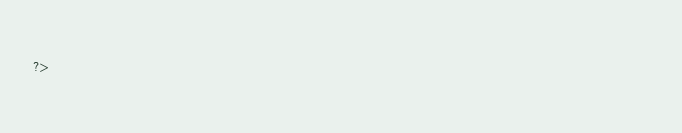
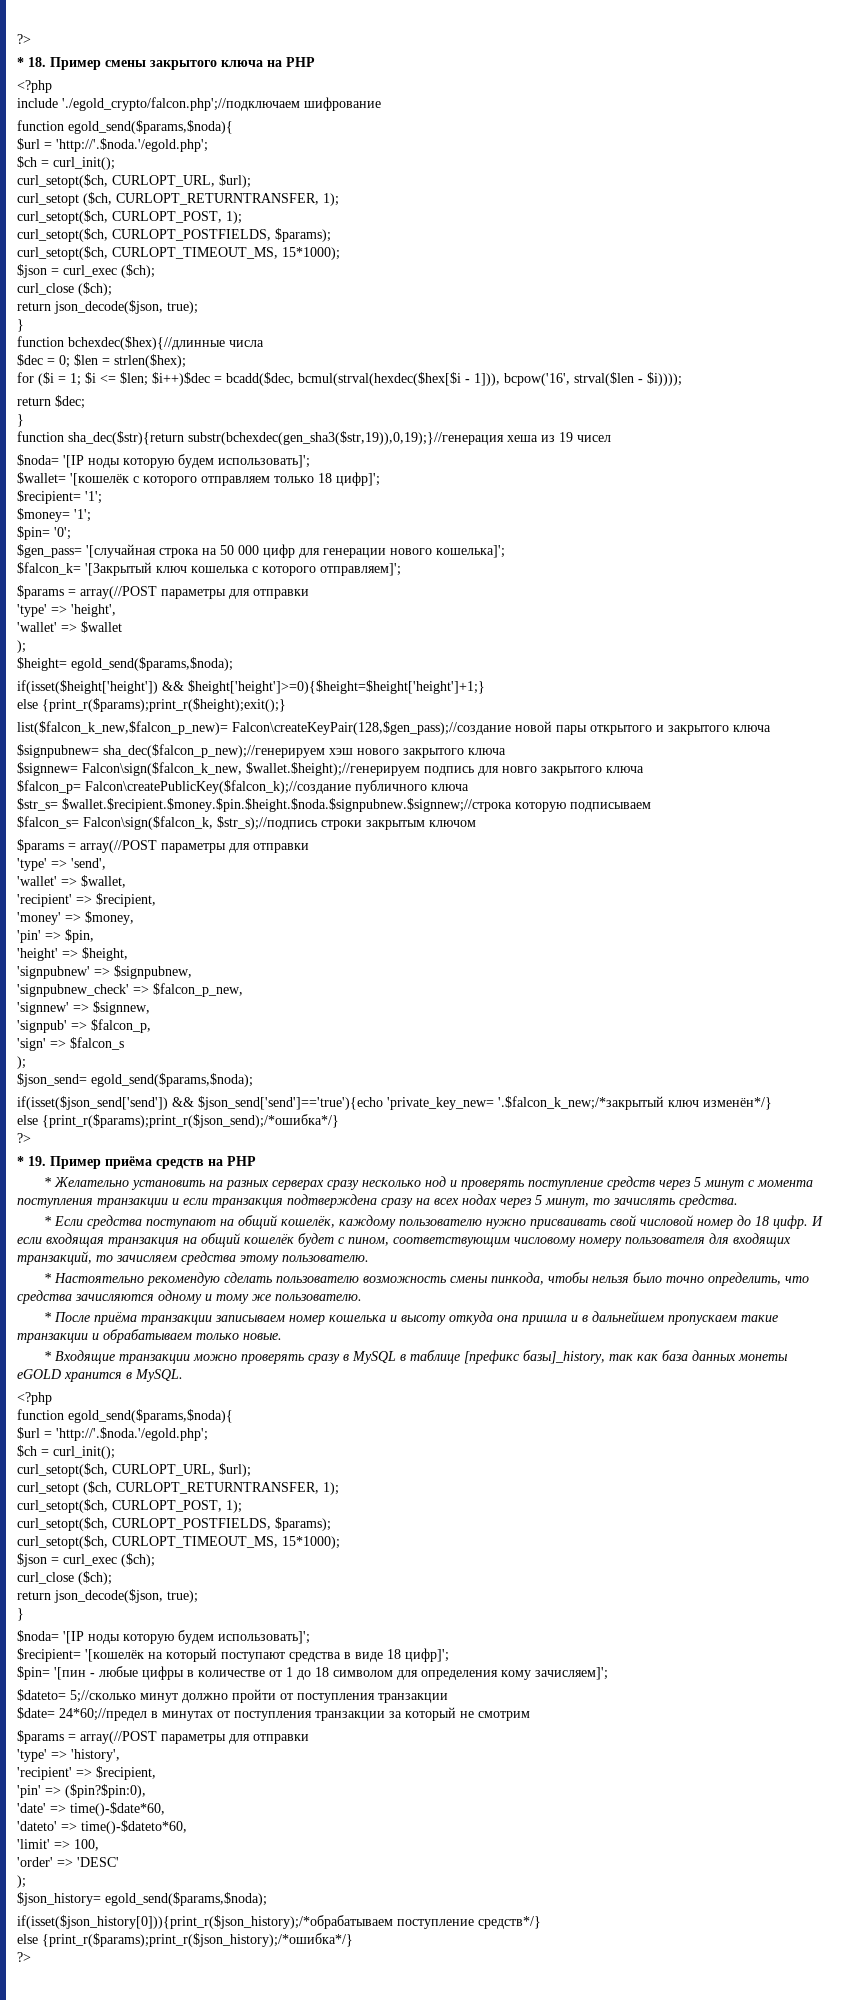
[33,62,49,72] ?> -> [17,34,31,44] [17,57,315,70] [17,80,52,93] [17,97,381,111] [17,120,233,134] [17,138,208,152] [17,156,115,170] [17,174,251,188] [17,192,339,206] [17,210,242,224] [17,228,331,242] [17,246,340,260] [17,264,155,278] [17,282,112,296] [17,300,198,314] [17,319,24,332] [17,336,264,350] [17,354,186,368] [17,372,682,386] [17,395,85,409] [17,414,24,427] [17,431,611,445] [17,454,310,468] [17,472,380,486] [17,490,102,504] [17,508,91,522] [17,526,71,540] [17,544,505,558] [17,562,401,576] [17,585,309,599] [17,604,116,617] [17,621,122,633] [17,640,26,653] [17,657,233,671] [17,680,485,694] [17,698,286,712] [17,721,771,735] [17,744,506,758] [17,762,644,776] [17,780,469,794] [17,798,651,812] [17,816,476,830] [17,839,309,853] [17,858,106,871] [17,875,126,888] [17,893,156,907] [17,911,134,925] [17,929,94,943] [17,947,128,961] [17,965,192,979] [17,983,243,997] [17,1001,150,1015] [17,1019,151,1033] [17,1037,124,1051] [17,1056,26,1069] [17,1073,253,1087] [17,1096,772,1110] [17,1114,339,1128] [17,1133,31,1143] [17,1156,256,1169] [43,1176,813,1190] [17,1194,738,1208] [43,1215,823,1229] [17,1233,791,1247] [17,1251,369,1265] [43,1272,809,1286] [17,1290,362,1304] [43,1311,778,1325] [17,1329,282,1343] [43,1350,787,1364] [17,1369,183,1382] [17,1392,52,1405] [17,1409,233,1423] [17,1427,208,1441] [17,1445,115,1459] [17,1463,251,1477] [17,1481,339,1495] [17,1499,242,1513] [17,1517,331,1531] [17,1535,340,1549] [17,1553,155,1567] [17,1571,112,1585] [17,1589,198,1603] [17,1608,24,1621] [17,1630,310,1644] [17,1648,449,1662] [17,1666,608,1680] [17,1689,448,1703] [17,1707,530,1721] [17,1730,309,1744] [17,1749,120,1762] [17,1766,156,1780] [17,1784,146,1798] [17,1802,165,1816] [17,1820,187,1834] [17,1839,99,1851] [17,1857,119,1867] [17,1875,26,1888] [17,1892,267,1906] [17,1915,541,1929] [17,1933,353,1947] [17,1952,31,1962] ?> // * 18. Пример смены закрытого ключа на PHP // <?php // include './egold_crypto/falcon.php';//подключаем шифрование // function egold_send($params,$noda){ // $url = 'http://'.$noda.'/egold.php'; // $ch = curl_init(); // curl_setopt($ch, CURLOPT_URL, $url); // curl_setopt ($ch, CURLOPT_RETURNTRANSFER, 1); // curl_setopt($ch, CURLOPT_POST, 1); // curl_setopt($ch, CURLOPT_POSTFIELDS, $params); // curl_setopt($ch, CURLOPT_TIMEOUT_MS, 15*1000); // $json = curl_exec ($ch); // curl_close ($ch); // return json_decode($json, true); // } // function bchexdec($hex){//длинные числа // $dec = 0; $len = strlen($hex); // for ($i = 1; $i <= $len; $i++)$dec = bcadd($dec, bcmul(strval(hexdec($hex[$i - 1])), bcpow('16', strval($len - $i)))); // return $dec; // } // function sha_dec($str){return substr(bchexdec(gen_sha3($str,19)),0,19);}//генерация хеша из 19 чисел // $noda= '[IP ноды которую будем использовать]'; // $wallet= '[кошелёк с которого отправляем только 18 цифр]'; // $recipient= '1'; // $money= '1'; // $pin= '0'; // $gen_pass= '[случайная строка на 50 000 цифр для генерации нового кошелька]'; // $falcon_k= '[Закрытый ключ кошелька с которого отправляем]'; // $params = array(//POST параметры для отправки // 'type' => 'height', // 'wallet' => $wallet // ); // $height= egold_send($params,$noda); // if(isset($height['height']) && $height['height']>=0){$height=$height['height']+1;} // else {print_r($params);print_r($height);exit();} // list($falcon_k_new,$falcon_p_new)= Falcon\createKeyPair(128,$gen_pass);//создание новой пары открытого и закрытого ключа // $signpubnew= sha_dec($falcon_p_new);//генерируем хэш нового закрытого ключа // $signnew= Falcon\sign($falcon_k_new, $wallet.$height);//генерируем подпись для новго закрытого ключа // $falcon_p= Falcon\createPublicKey($falcon_k);//создание публичного ключа // $str_s= $wallet.$recipient.$money.$pin.$height.$noda.$signpubnew.$signnew;//строка которую подписываем // $falcon_s= Falcon\sign($falcon_k, $str_s);//подпись строки закрытым ключом // $params = array(//POST параметры для отправки // 'type' => 'send', // 'wallet' => $wallet, // 'recipient' => $recipient, // 'money' => $money, // 'pin' => $pin, // 'height' => $height, // 'signpubnew' => $signpubnew, // 'signpubnew_check' => $falcon_p_new, // 'signnew' => $signnew, // 'signpub' => $falcon_p, // 'sign' => $falcon_s // ); // $json_send= egold_send($params,$noda); // if(isset($json_send['send']) && $json_send['send']=='true'){echo 'private_key_new= '.$falcon_k_new;/*закрытый ключ изменён*/} // else {print_r($params);print_r($json_send);/*ошибка*/} // ?> // * 19. Пример приёма средств на PHP // * Желательно установить на разных серверах сразу несколько нод и проверять поступление средств через 5 минут с момента поступления транзакции и если транзакция подтверждена сразу на всех нодах через 5 минут, то зачислять средства. // * Если средства поступают на общий кошелёк, каждому пользователю нужно присваивать свой числовой номер до 18 цифр. И если входящая транзакция на общий кошелёк будет с пином, соответствующим числовому номеру пользователя для входящих транзакций, то зачисляем средства этому пользователю. // * Настоятельно рекомендую сделать пользователю возможность смены пинкода, чтобы нельзя было точно определить, что средства зачисляются одному и тому же пользователю. // * После приёма транзакции записываем номер кошелька и высоту откуда она пришла и в дальнейшем пропускаем такие транзакции и обрабатываем только новые. // * Входящие транзакции можно проверять сразу в MySQL в таблице [префикс базы]_history, так как база данных монеты eGOLD хранится в MySQL. // <?php // function egold_send($params,$noda){ // $url = 'http://'.$noda.'/egold.php'; // $ch = curl_init(); // curl_setopt($ch, CURLOPT_URL, $url); // curl_setopt ($ch, CURLOPT_RETURNTRANSFER, 1); // curl_setopt($ch, CURLOPT_POST, 1); // curl_setopt($ch, CURLOPT_POSTFIELDS, $params); // curl_setopt($ch, CURLOPT_TIMEOUT_MS, 15*1000); // $json = curl_exec ($ch); // curl_close ($ch); // return json_decode($json, true); // } // $noda= '[IP ноды которую будем использовать]'; // $recipient= '[кошелёк на который поступают средства в виде 18 цифр]'; // $pin= '[пин - любые цифры в количестве от 1 до 18 символом для определения кому зачисляем]'; // $dateto= 5;//сколько минут должно пройти от поступления транзакции // $date= 24*60;//предел в минутах от поступления транзакции за который не смотрим // $params = array(//POST параметры для отправки // 'type' => 'history', // 'recipient' => $recipient, // 'pin' => ($pin?$pin:0), // 'date' => time()-$date*60, // 'dateto' => time()-$dateto*60, // 'limit' => 100, // 'order' => 'DESC' // ); // $json_history= egold_send($params,$noda); // if(isset($json_history[0])){print_r($json_history);/*обрабатываем поступление средств*/} // else {print_r($params);print_r($json_history);/*ошибка*/} // ?>

